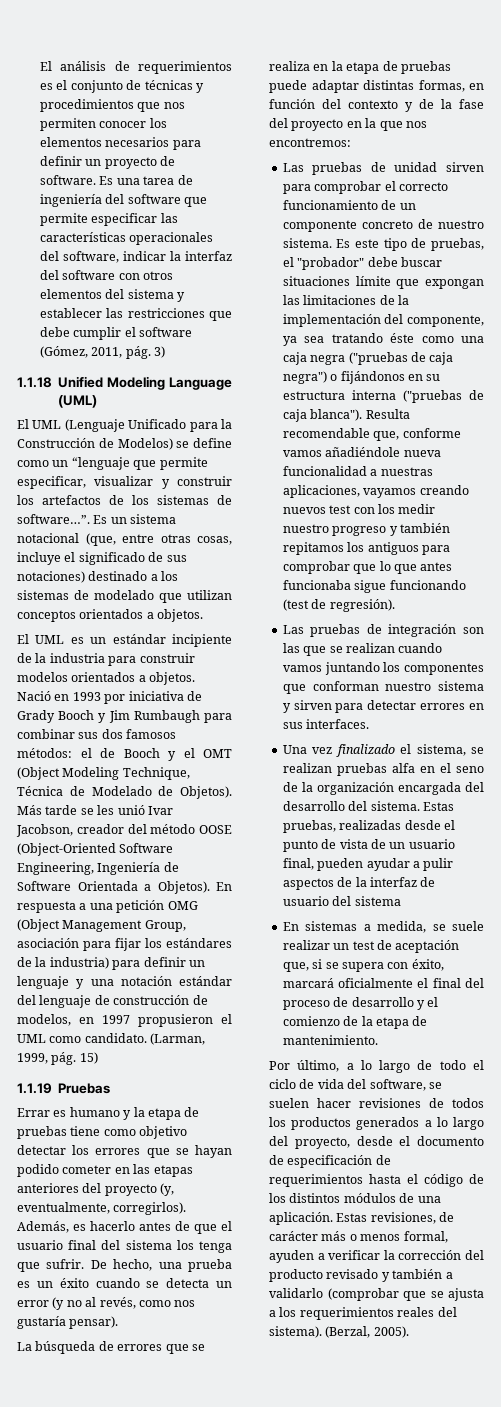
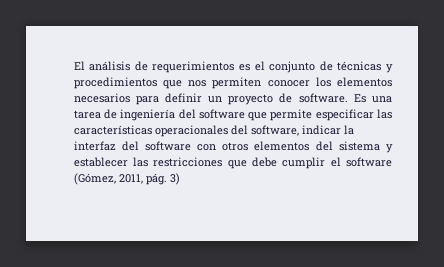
[17,376,232,390] [58,395,98,408] [17,419,232,432] [17,438,232,450] [17,457,208,470] [17,476,232,489] [17,495,232,505] [17,514,177,524] [17,533,232,546] [17,552,187,565] [17,571,179,583] [17,590,232,603] [17,609,204,622] [17,634,233,647] [17,653,195,666] [17,672,196,685] [17,691,202,704] [17,710,232,723] [17,729,177,739] [17,748,232,761] [17,767,190,780] [17,786,232,799] [17,805,173,815] [16,824,232,837] [17,843,174,856] [17,862,179,875] [17,881,232,894] [17,900,198,913] [17,919,186,932] [17,938,232,951] [17,957,205,970] [17,976,232,989] [17,995,208,1008] [17,1014,232,1027] [17,1033,206,1045] [17,1052,98,1065] [17,1083,111,1094] [17,1107,200,1120] [17,1126,188,1139] [17,1145,232,1158] [17,1164,193,1177] [17,1183,175,1196] [17,1202,187,1215] [17,1221,232,1234] [17,1240,232,1253] [17,1259,233,1272] [17,1278,233,1288] [17,1297,196,1310] [17,1316,119,1329] [17,1341,205,1354] [269,61,451,74] [269,80,484,93] [269,99,484,112] [269,118,427,131] [269,138,351,147] [282,162,484,175] [282,181,448,194] [282,200,416,210] [282,219,484,232] [282,238,484,251] [282,257,442,270] [282,276,484,289] [282,295,409,305] [282,314,484,327] [282,333,484,346] [282,352,454,365] [282,371,441,384] [282,390,484,403] [282,409,410,422] [282,428,461,441] [282,447,441,457] [282,466,433,476] [282,485,469,498] [282,504,436,514] [282,523,450,536] [282,542,450,555] [282,561,453,574] [282,580,466,593] [282,599,395,612] [282,624,484,637] [282,643,443,656] [282,662,484,675] [282,681,484,694] [282,700,484,713] [282,719,370,729] [282,744,484,757] [282,763,484,776] [282,782,484,795] [282,801,454,811] [282,820,455,833] [282,839,455,852] [282,858,454,871] [282,877,436,890] [282,896,401,906] [282,921,484,933] [282,940,460,953] [282,959,444,972] [282,978,484,988] [282,997,439,1010] [282,1016,428,1029] [282,1035,378,1045] [269,1060,484,1073] [269,1079,442,1091] [269,1098,484,1108] [269,1117,484,1130] [269,1136,484,1149] [269,1155,391,1168] [269,1174,484,1187] [269,1193,441,1203] [269,1212,455,1225] [269,1231,448,1243] [269,1250,484,1263] [269,1269,453,1282] [269,1288,484,1301] [269,1307,457,1320] [269,1326,409,1338] // 1.1.18 Unified Modeling Language (UML) // El UML (Lenguaje Unificado para la Construcción de Modelos) se define como un “lenguaje que permite especificar, visualizar y construir los artefactos de los sistemas de software…”. Es un sistema notacional (que, entre otras cosas, incluye el significado de sus notaciones) destinado a los sistemas de modelado que utilizan conceptos orientados a objetos. // El UML es un estándar incipiente de la industria para construir modelos orientados a objetos. Nació en 1993 por iniciativa de Grady Booch y Jim Rumbaugh para combinar sus dos famosos métodos: el de Booch y el OMT (Object Modeling Technique, Técnica de Modelado de Objetos). Más tarde se les unió Ivar Jacobson, creador del método OOSE (Object-Oriented Software Engineering, Ingeniería de Software Orientada a Objetos). En respuesta a una petición OMG (Object Management Group, asociación para fijar los estándares de la industria) para definir un lenguaje y una notación estándar del lenguaje de construcción de modelos, en 1997 propusieron el UML como candidato. (Larman, 1999, pág. 15) // 1.1.19 Pruebas // Errar es humano y la etapa de pruebas tiene como objetivo detectar los errores que se hayan podido cometer en las etapas anteriores del proyecto (y, eventualmente, corregirlos). Además, es hacerlo antes de que el usuario final del sistema los tenga que sufrir. De hecho, una prueba es un éxito cuando se detecta un error (y no al revés, como nos gustaría pensar). // La búsqueda de errores que se realiza en la etapa de pruebas puede adaptar distintas formas, en función del contexto y de la fase del proyecto en la que nos encontremos: // Las pruebas de unidad sirven para comprobar el correcto funcionamiento de un componente concreto de nuestro sistema. Es este tipo de pruebas, el "probador" debe buscar situaciones límite que expongan las limitaciones de la implementación del componente, ya sea tratando éste como una caja negra ("pruebas de caja negra") o fijándonos en su estructura interna ("pruebas de caja blanca"). Resulta recomendable que, conforme vamos añadiéndole nueva funcionalidad a nuestras aplicaciones, vayamos creando nuevos test con los medir nuestro progreso y también repitamos los antiguos para comprobar que lo que antes funcionaba sigue funcionando (test de regresión). // Las pruebas de integración son las que se realizan cuando vamos juntando los componentes que conforman nuestro sistema y sirven para detectar errores en sus interfaces. // Una vez finalizado el sistema, se realizan pruebas alfa en el seno de la organización encargada del desarrollo del sistema. Estas pruebas, realizadas desde el punto de vista de un usuario final, pueden ayudar a pulir aspectos de la interfaz de usuario del sistema // En sistemas a medida, se suele realizar un test de aceptación que, si se supera con éxito, marcará oficialmente el final del proceso de desarrollo y el comienzo de la etapa de mantenimiento. // Por último, a lo largo de todo el ciclo de vida del software, se suelen hacer revisiones de todos los productos generados a lo largo del proyecto, desde el documento de especificación de requerimientos hasta el código de los distintos módulos de una aplicación. Estas revisiones, de carácter más o menos formal, ayuden a verificar la corrección del producto revisado y también a validarlo (comprobar que se ajusta a los requerimientos reales del sistema). (Berzal, 2005). -> (180, 179) none

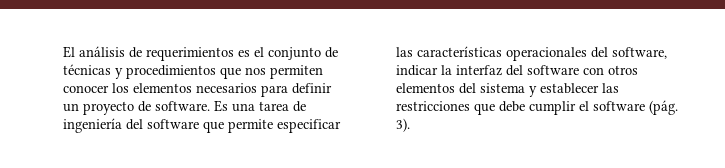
[73,173,180,185] (Gómez, 2011, pág. 3) -> [649,100,679,115] [396,118,411,132] (pág. 3).

